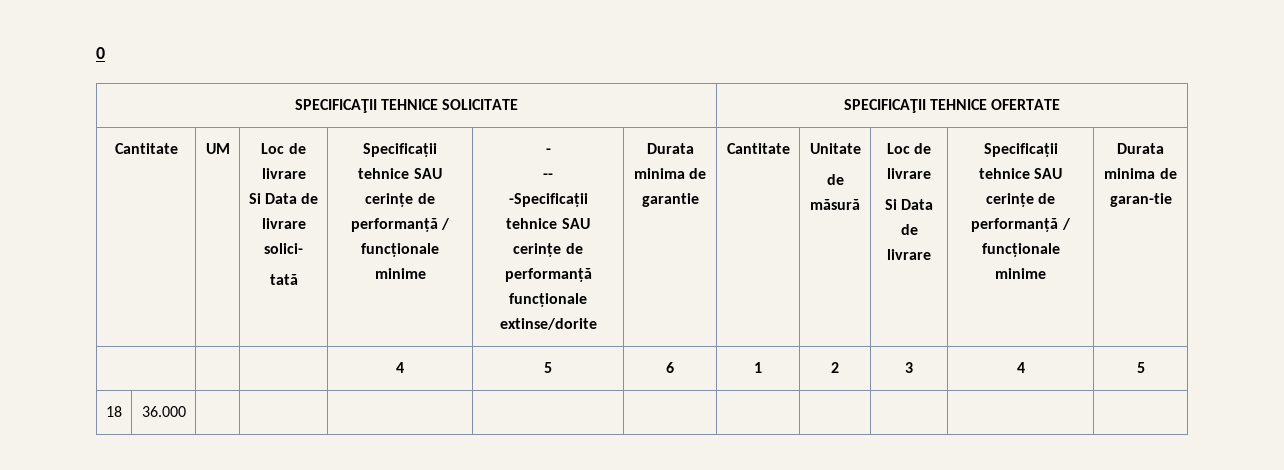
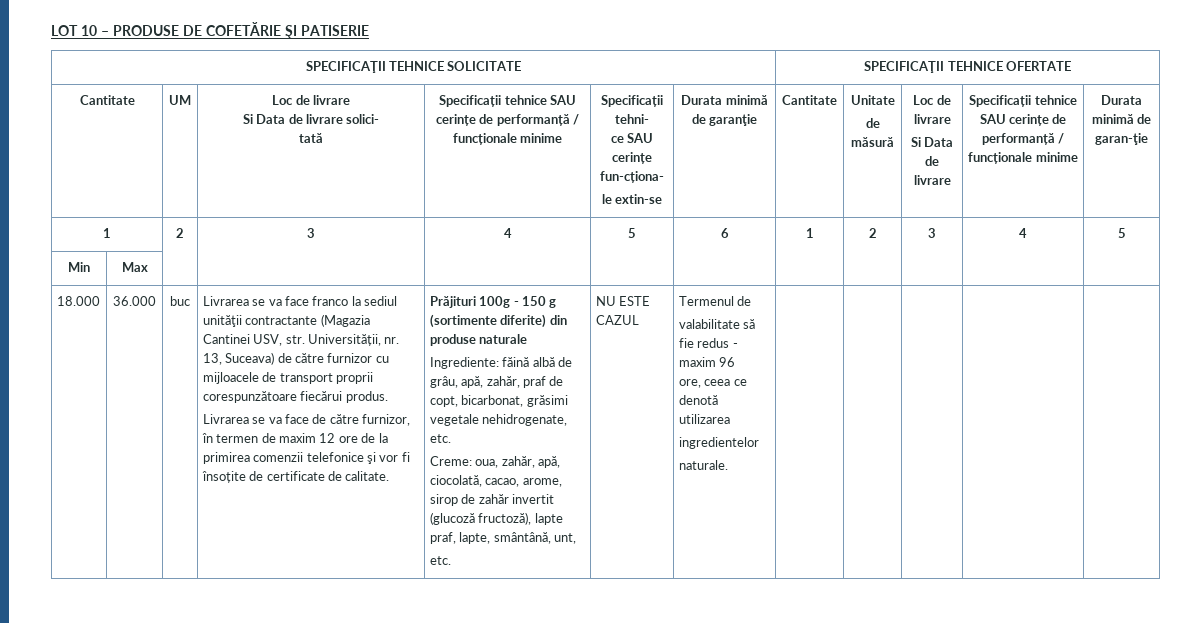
[96,47,105,59] 0 -> [51,22,369,39] LOT 10 – PRODUSE DE COFETĂRIE ŞI PATISERIE
[545,148,551,154] [543,173,553,179] [508,193,588,207] [506,218,590,229] [513,243,583,257] [504,268,592,282] [509,293,587,307] [499,318,597,330] [646,143,694,154] [633,168,707,179] [641,193,699,207] - // -- // -Specificații tehnice SAU cerințe de performanță funcționale extinse/dorite | Durata minima de garantie -> [601,95,663,107] [615,114,649,124] [610,133,654,143] [612,152,652,164] [600,171,664,183] [601,194,663,204] [681,95,768,105] [691,114,758,126] Specificații tehni- // ce SAU cerințe fun-cționa- // le extin-se | Durata minimă de garanţie
[1104,168,1177,179] [1109,193,1172,207] minima de garan-tie // | | -> [1091,114,1152,124] [1095,133,1148,145] [103,228,111,238] [176,228,184,238] [307,228,315,238] minimă de garan-ţie // 1 | 2 | 3
[106,406,122,417] [141,406,186,417] 18 | 36.000 | | | | | -> [68,262,90,272] [121,262,148,272] [56,296,100,306] [113,296,156,306] [170,296,190,306] [202,296,398,306] [202,314,370,327] [202,334,400,346] [202,352,389,365] [202,372,374,384] [202,391,388,403] [202,414,411,426] [201,433,388,443] [202,452,410,464] [201,471,390,483] [429,296,557,308] [429,314,567,328] [429,334,528,346] [429,357,573,369] [429,376,564,388] [429,395,568,407] [429,414,568,426] [429,434,451,443] [429,456,561,468] [429,475,562,487] [429,494,555,506] [429,512,563,525] [429,532,577,544] [429,556,451,565] [595,296,651,306] [595,315,639,325] [678,296,752,306] [678,319,756,329] [678,338,738,348] [678,357,736,367] [678,379,747,388] [678,395,718,405] [678,414,730,424] [678,437,759,449] [678,460,728,470] Min | Max | | | | | | | | | | // 18.000 | 36.000 | buc | Livrarea se va face franco la sediul unităţii contractante (Magazia Cantinei USV, str. Universității, nr. 13, Suceava) de către furnizor cu mijloacele de transport proprii corespunzătoare fiecărui produs. // Livrarea se va face de către furnizor, în termen de maxim 12 ore de la primirea comenzii telefonice şi vor fi însoțite de certificate de calitate. | Prăjituri 100g - 150 g (sortimente diferite) din produse naturale // Ingrediente: făină albă de grâu, apă, zahăr, praf de copt, bicarbonat, grăsimi vegetale nehidrogenate, etc. // Creme: oua, zahăr, apă, ciocolată, cacao, arome, sirop de zahăr invertit (glucoză fructoză), lapte praf, lapte, smântână, unt, // etc. | NU ESTE CAZUL | Termenul de // valabilitate să fie redus - maxim 96 // ore, ceea ce denotă utilizarea // ingredientelor // naturale.

